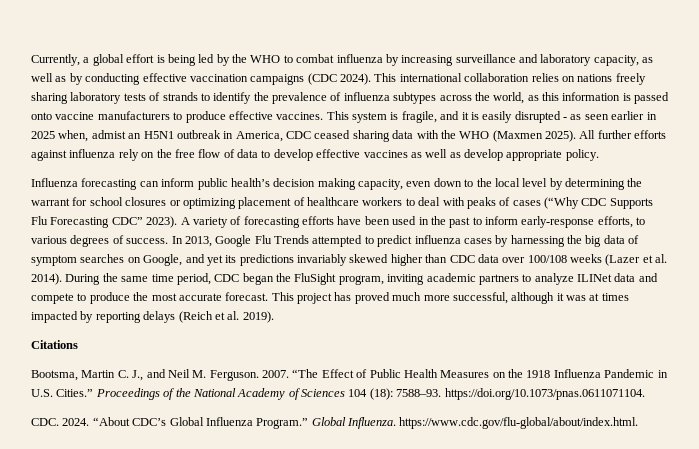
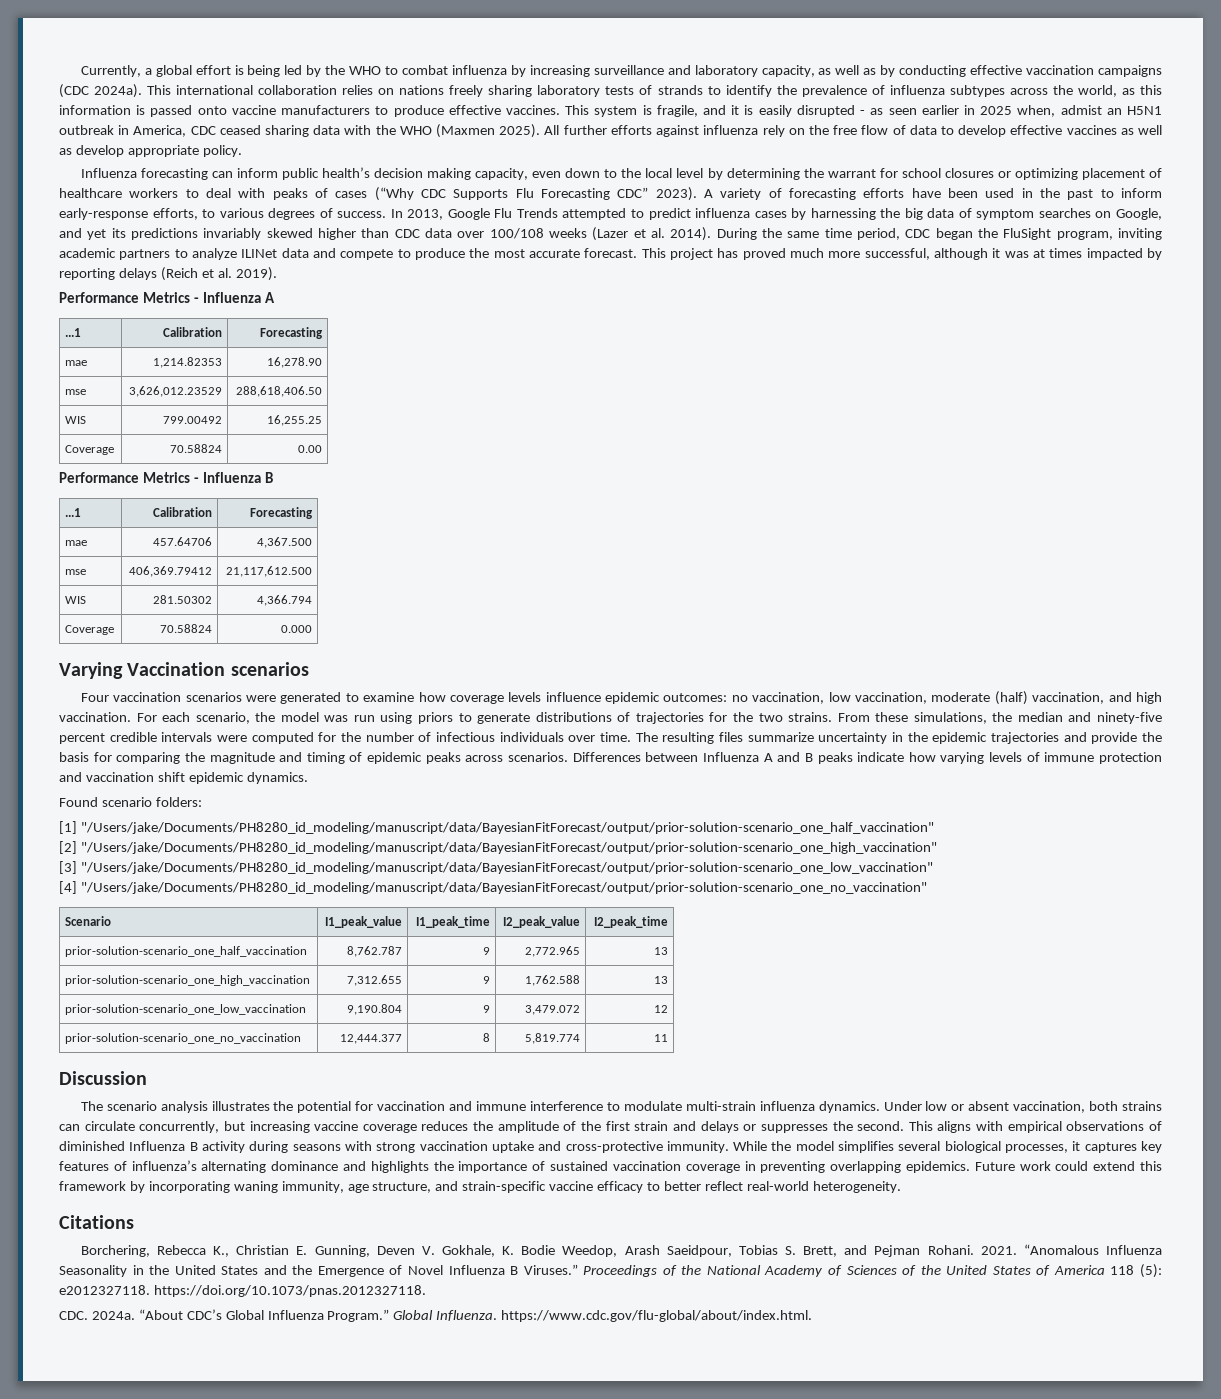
[340,73,371,85] 2024). -> [94,84,143,98] 2024a).
[31,340,78,349] [31,369,668,381] [31,389,94,397] Citations // Bootsma, Martin C. J., and Neil M. Ferguson. 2007. “The Effect of Public Health Measures on the 1918 Influenza Pandemic in U.S. Cities.” -> [59,292,275,303] [65,328,82,337] [162,327,222,337] [259,327,323,339] [65,360,88,366] [152,357,222,368] [266,357,322,368] [65,389,87,395] [128,386,222,397] [235,386,322,397] [65,416,87,424] [162,416,222,424] [266,415,322,426] [65,445,115,455] [169,444,222,453] [297,445,322,453] [59,472,273,483] [65,508,82,517] [152,507,212,517] [249,507,313,519] [65,540,88,546] [152,537,212,546] [256,537,312,548] [65,569,87,575] [128,566,212,577] [225,566,312,577] [65,596,87,604] [152,595,212,604] [256,595,312,606] [65,625,115,635] [159,624,212,633] [280,625,312,633] [59,662,309,679] [80,691,1162,705] [59,712,1162,724] [59,732,1162,744] [59,752,1162,764] [59,772,308,784] [59,797,202,807] [59,821,934,834] [59,841,937,854] [59,861,933,874] [59,881,927,894] [65,916,112,926] [324,916,402,928] [415,916,490,928] [502,916,580,928] [593,916,668,928] [65,946,308,957] [346,946,402,957] [482,947,490,955] [524,946,580,957] [653,947,668,955] [65,975,311,986] [346,975,402,986] [482,976,490,984] [524,975,580,986] [653,976,668,984] [65,1004,307,1015] [346,1004,402,1015] [482,1005,490,1013] [524,1005,580,1015] [653,1005,668,1013] [65,1033,302,1044] [339,1034,402,1044] [482,1033,490,1042] [524,1033,580,1044] [653,1034,668,1042] [59,1071,147,1085] [80,1101,1162,1113] [59,1121,1162,1133] [59,1141,1162,1153] [59,1160,1163,1173] [59,1181,901,1193] [59,1215,134,1229] [80,1244,1162,1257] [59,1264,578,1277] Performance Metrics - Influenza A // ...1 | Calibration | Forecasting // mae | 1,214.82353 | 16,278.90 // mse | 3,626,012.23529 | 288,618,406.50 // WIS | 799.00492 | 16,255.25 // Coverage | 70.58824 | 0.00 // Performance Metrics - Influenza B // ...1 | Calibration | Forecasting // mae | 457.64706 | 4,367.500 // mse | 406,369.79412 | 21,117,612.500 // WIS | 281.50302 | 4,366.794 // Coverage | 70.58824 | 0.000 // Varying Vaccination scenarios // Four vaccination scenarios were generated to examine how coverage levels influence epidemic outcomes: no vaccination, low vaccination, moderate (half) vaccination, and high vaccination. For each scenario, the model was run using priors to generate distributions of trajectories for the two strains. From these simulations, the median and ninety-five percent credible intervals were computed for the number of infectious individuals over time. The resulting files summarize uncertainty in the epidemic trajectories and provide the basis for comparing the magnitude and timing of epidemic peaks across scenarios. Differences between Influenza A and B peaks indicate how varying levels of immune protection and vaccination shift epidemic dynamics. // Found scenario folders: // [1] "/Users/jake/Documents/PH8280_id_modeling/manuscript/data/BayesianFitForecast/output/prior-solution-scenario_one_half_vaccination" // [2] "/Users/jake/Documents/PH8280_id_modeling/manuscript/data/BayesianFitForecast/output/prior-solution-scenario_one_high_vaccination" // [3] "/Users/jake/Documents/PH8280_id_modeling/manuscript/data/BayesianFitForecast/output/prior-solution-scenario_one_low_vaccination" // [4] "/Users/jake/Documents/PH8280_id_modeling/manuscript/data/BayesianFitForecast/output/prior-solution-scenario_one_no_vaccination" // Scenario | I1_peak_value | I1_peak_time | I2_peak_value | I2_peak_time // prior-solution-scenario_one_half_vaccination | 8,762.787 | 9 | 2,772.965 | 13 // prior-solution-scenario_one_high_vaccination | 7,312.655 | 9 | 1,762.588 | 13 // prior-solution-scenario_one_low_vaccination | 9,190.804 | 9 | 3,479.072 | 12 // prior-solution-scenario_one_no_vaccination | 12,444.377 | 8 | 5,819.774 | 11 // Discussion // The scenario analysis illustrates the potential for vaccination and immune interference to modulate multi-strain influenza dynamics. Under low or absent vaccination, both strains can circulate concurrently, but increasing vaccine coverage reduces the amplitude of the first strain and delays or suppresses the second. This aligns with empirical observations of diminished Influenza B activity during seasons with strong vaccination uptake and cross-protective immunity. While the model simplifies several biological processes, it captures key features of influenza’s alternating dominance and highlights the importance of sustained vaccination coverage in preventing overlapping epidemics. Future work could extend this framework by incorporating waning immunity, age structure, and strain-specific vaccine efficacy to better reflect real-world heterogeneity. // Citations // Borchering, Rebecca K., Christian E. Gunning, Deven V. Gokhale, K. Bodie Weedop, Arash Saeidpour, Tobias S. Brett, and Pejman Rohani. 2021. “Anomalous Influenza Seasonality in the United States and the Emergence of Novel Influenza B Viruses.”
[348,388,645,400] 104 (18): 7588–93. https://doi.org/10.1073/pnas.0611071104. -> [902,1264,1162,1278] [59,1285,426,1297] of the United States of America 118 (5): e2012327118. https://doi.org/10.1073/pnas.2012327118.
[62,418,90,426] 2024. -> [91,1311,135,1320] 2024a.

